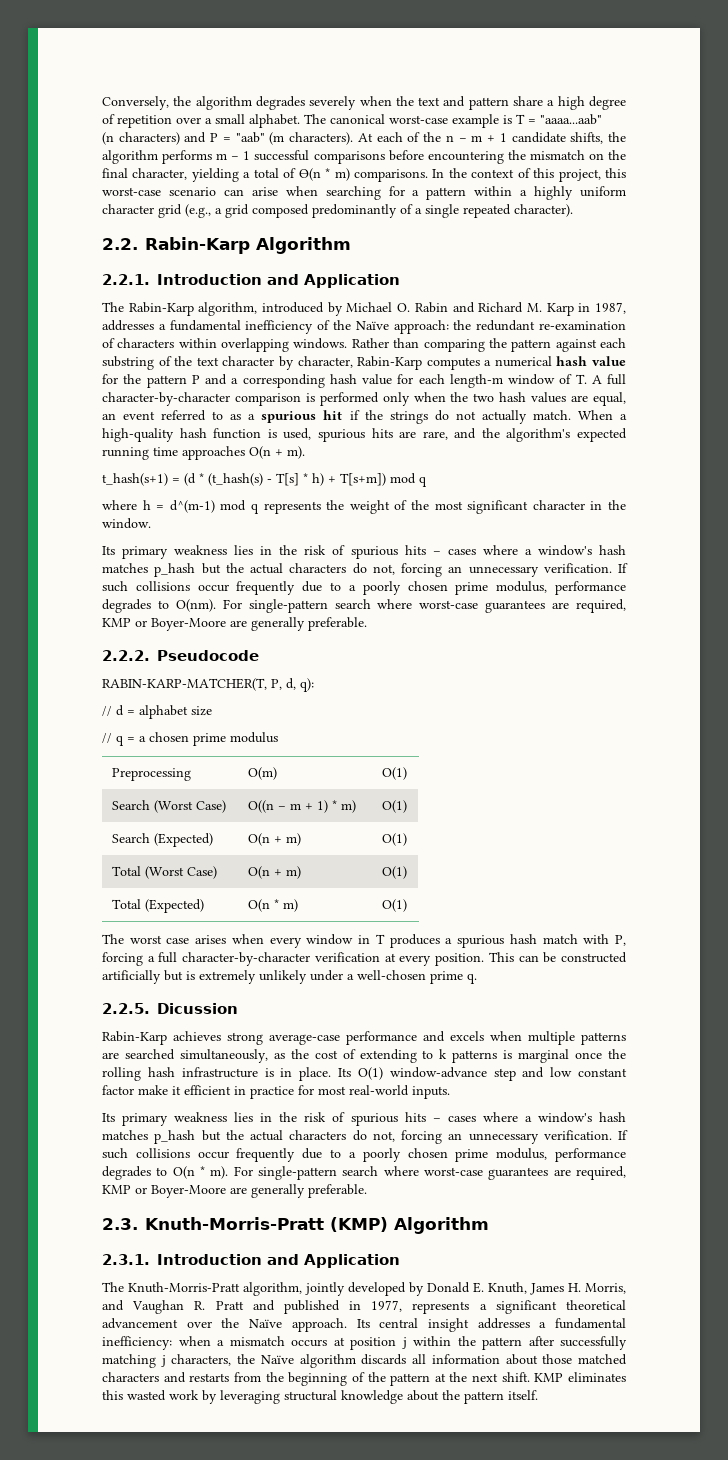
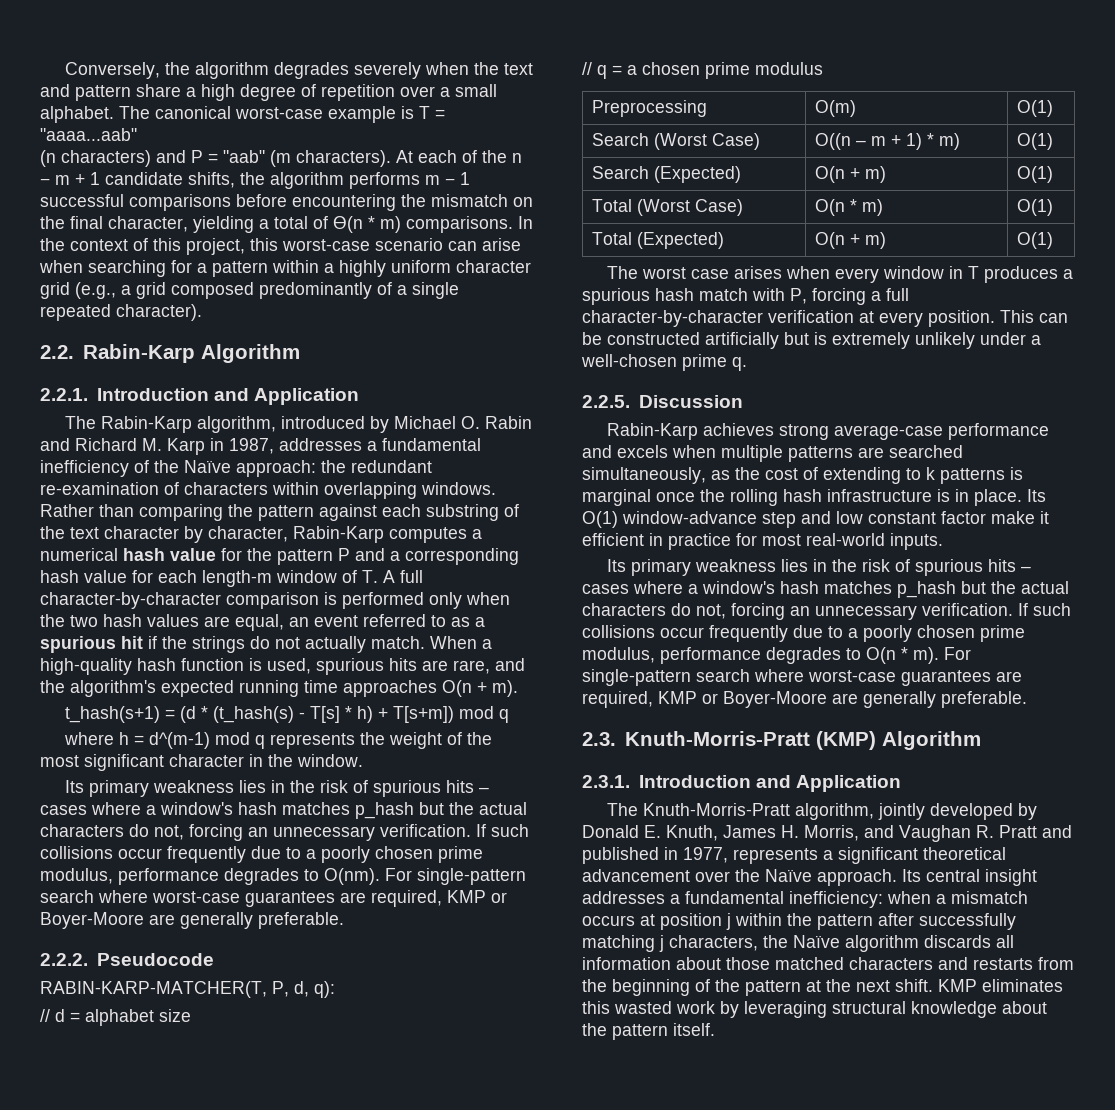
[273,869,282,876] + -> [849,199,857,212] *
[273,899,279,909] * -> [849,234,860,245] +
[157,1003,238,1014] Dicussion -> [638,395,743,408] Discussion

